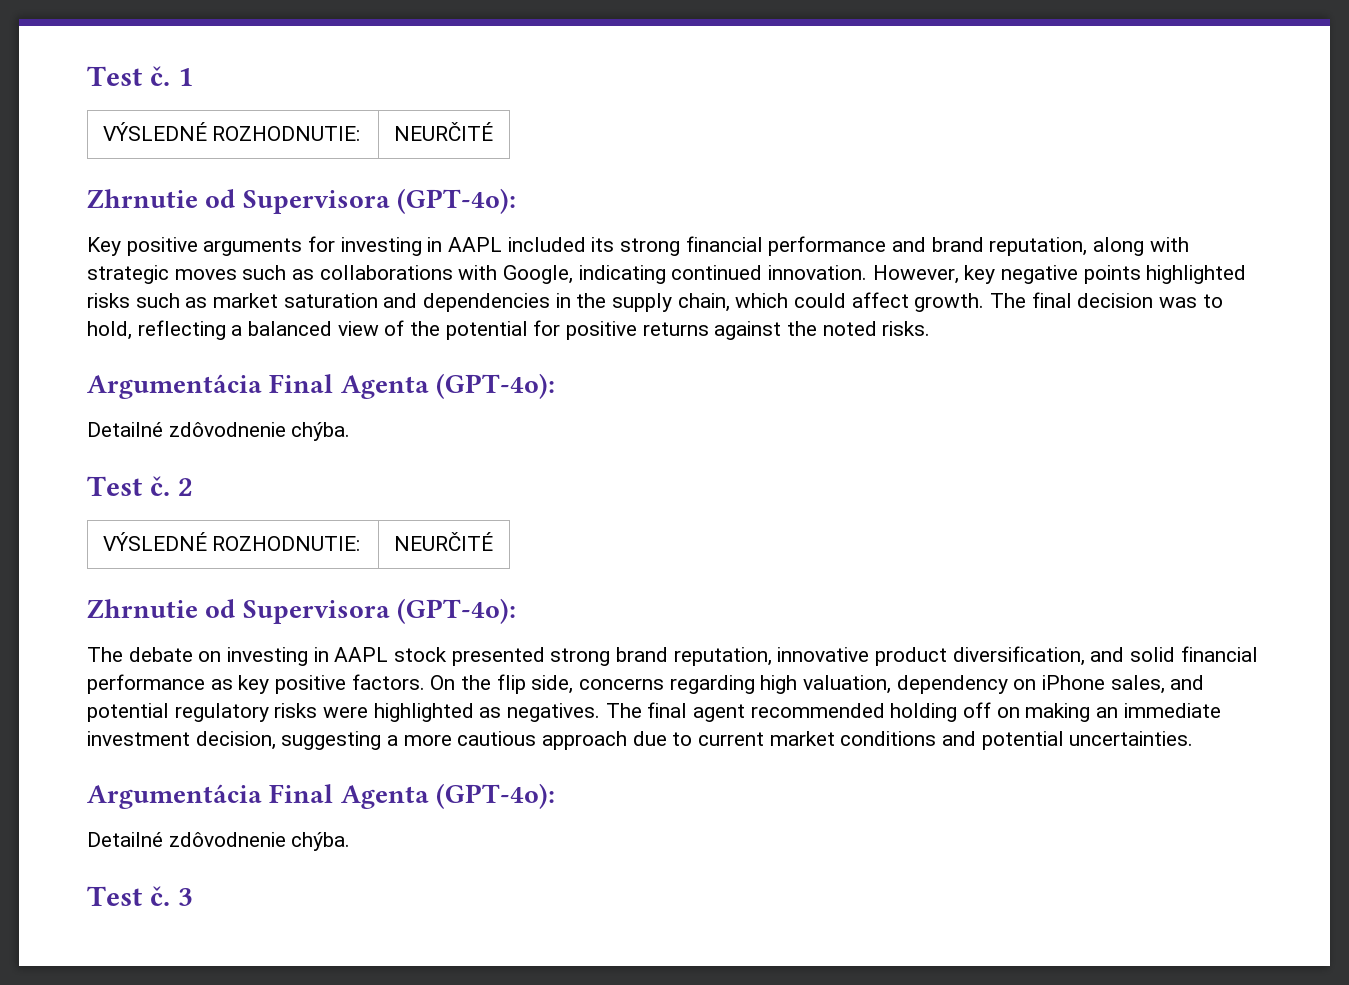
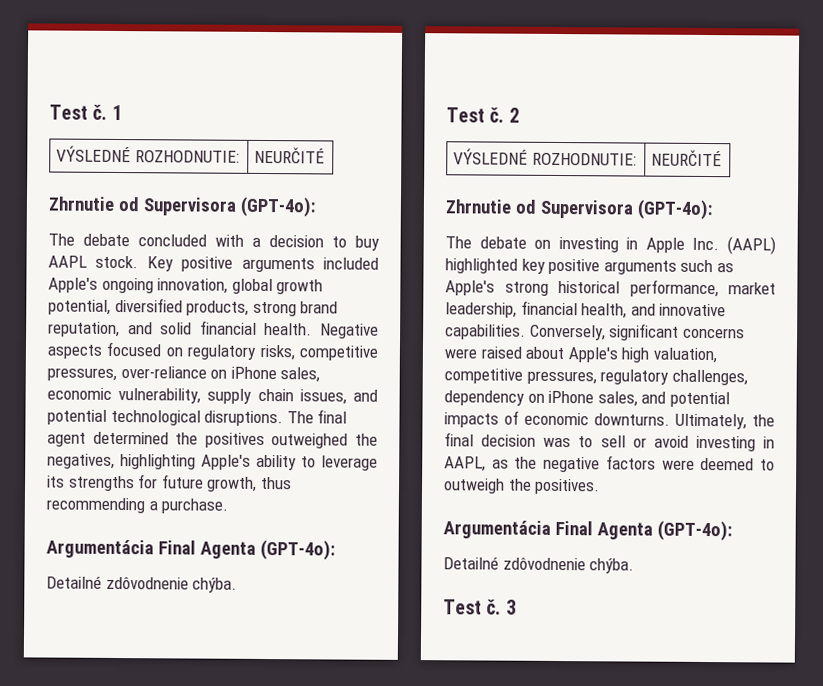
[87,236,1189,256] [87,265,1247,284] [87,292,1223,312] [87,320,931,340] Key positive arguments for investing in AAPL included its strong financial performance and brand reputation, along with strategic moves such as collaborations with Google, indicating continued innovation. However, key negative points highlighted risks such as market saturation and dependencies in the supply chain, which could affect growth. The final decision was to hold, reflecting a balanced view of the potential for positive returns against the noted risks. -> [48,233,380,251] [48,255,379,273] [48,277,324,295] [48,297,339,317] [48,320,379,339] [47,341,378,361] [47,366,321,383] [47,387,378,405] [47,409,348,427] [47,431,378,449] [47,453,378,471] [47,474,292,492] [46,497,229,514] The debate concluded with a decision to buy AAPL stock. Key positive arguments included Apple's ongoing innovation, global growth potential, diversified products, strong brand reputation, and solid financial health. Negative aspects focused on regulatory risks, competitive pressures, over-reliance on iPhone sales, economic vulnerability, supply chain issues, and potential technological disruptions. The final agent determined the positives outweighed the negatives, highlighting Apple's ability to leverage its strengths for future growth, thus recommending a purchase.
[334,646,1258,666] [87,674,892,694] AAPL stock presented strong brand reputation, innovative product diversification, and solid financial performance as key positive factors. On the flip side, concerns regarding high valuation, -> [645,236,776,255] [445,258,734,275] [445,279,776,298] [445,300,727,319] [445,323,745,341] [444,346,717,364] [444,368,748,386] Apple Inc. (AAPL) highlighted key positive arguments such as Apple's strong historical performance, market leadership, financial health, and innovative capabilities. Conversely, significant concerns were raised about Apple's high valuation, competitive pressures, regulatory challenges,
[174,702,1221,722] [87,731,1194,750] regulatory risks were highlighted as negatives. The final agent recommended holding off on making an immediate investment decision, suggesting a more cautious approach due to current market conditions and potential uncertainties. -> [444,410,775,430] [444,432,775,452] [444,455,775,473] [443,478,601,495] impacts of economic downturns. Ultimately, the final decision was to sell or avoid investing in AAPL, as the negative factors were deemed to outweigh the positives.

